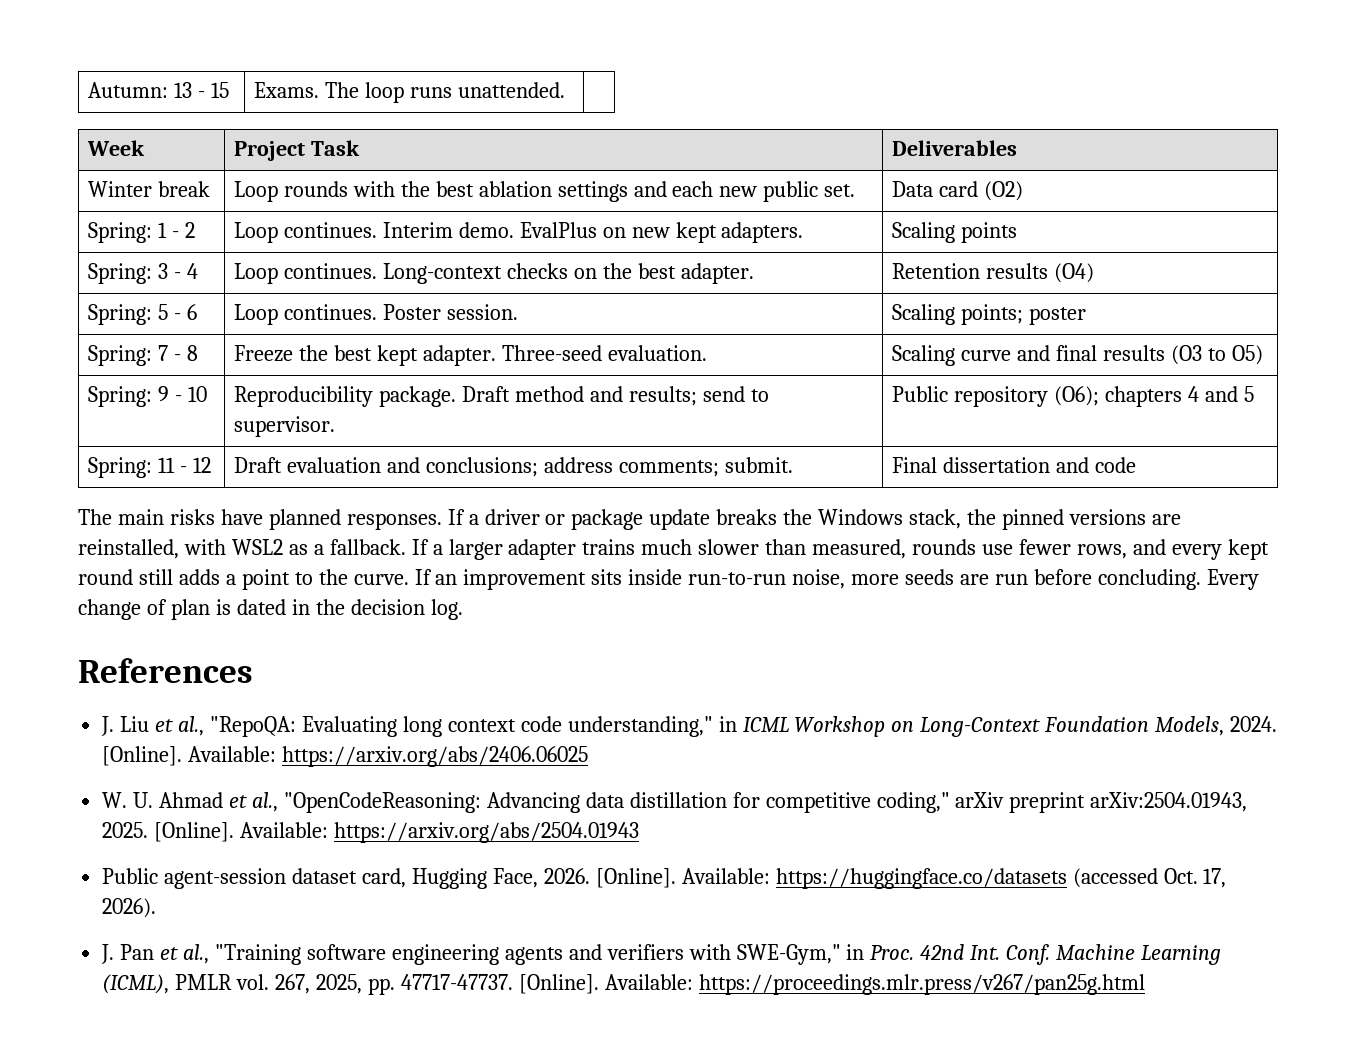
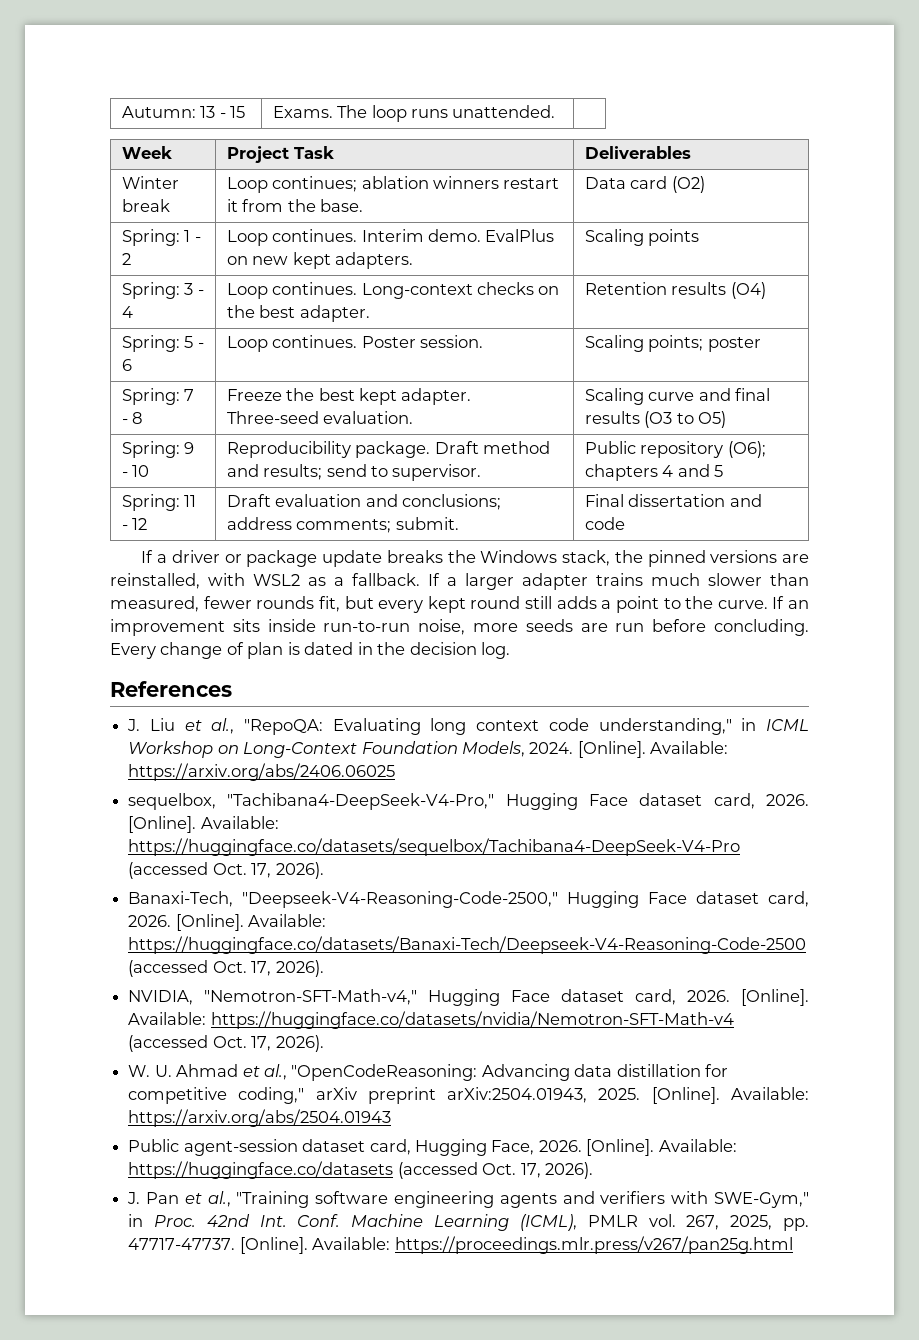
[283,181,856,202] rounds with the best ablation settings and each new public set. -> [272,176,560,192] [226,199,364,212] continues; ablation winners restart it from the base.
[78,509,442,530] The main risks have planned responses. -> (625, 523) none
[912,539,1166,559] rounds use fewer rows, and -> [203,596,374,612] fewer rounds fit, but
(589, 756) none -> [128,793,809,810] [128,816,279,833] [128,838,741,856] [128,862,324,879] [128,891,810,908] [128,914,327,931] [128,936,807,954] [128,960,324,977] [128,989,809,1006] [128,1011,734,1029] [128,1035,324,1052] // sequelbox, "Tachibana4-DeepSeek-V4-Pro," Hugging Face dataset card, 2026. [Online]. Available: https://huggingface.co/datasets/sequelbox/Tachibana4-DeepSeek-V4-Pro (accessed Oct. 17, 2026). // Banaxi-Tech, "Deepseek-V4-Reasoning-Code-2500," Hugging Face dataset card, 2026. [Online]. Available: https://huggingface.co/datasets/Banaxi-Tech/Deepseek-V4-Reasoning-Code-2500 (accessed Oct. 17, 2026). // NVIDIA, "Nemotron-SFT-Math-v4," Hugging Face dataset card, 2026. [Online]. Available: https://huggingface.co/datasets/nvidia/Nemotron-SFT-Math-v4 (accessed Oct. 17, 2026).

